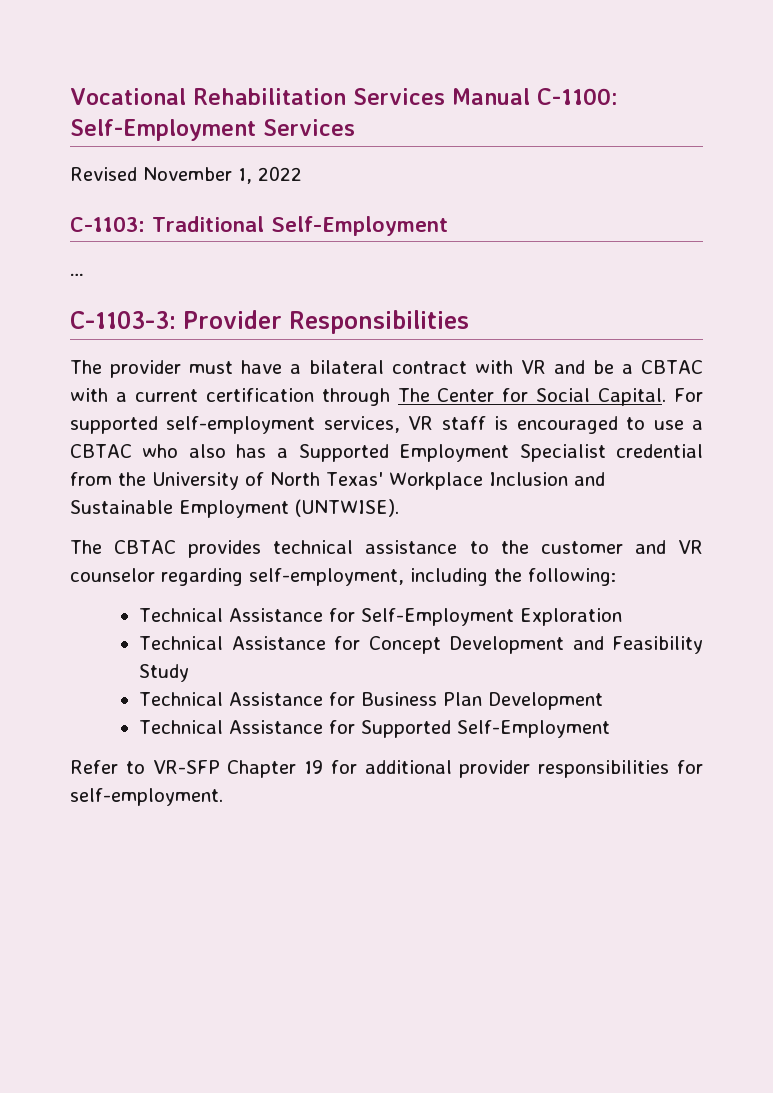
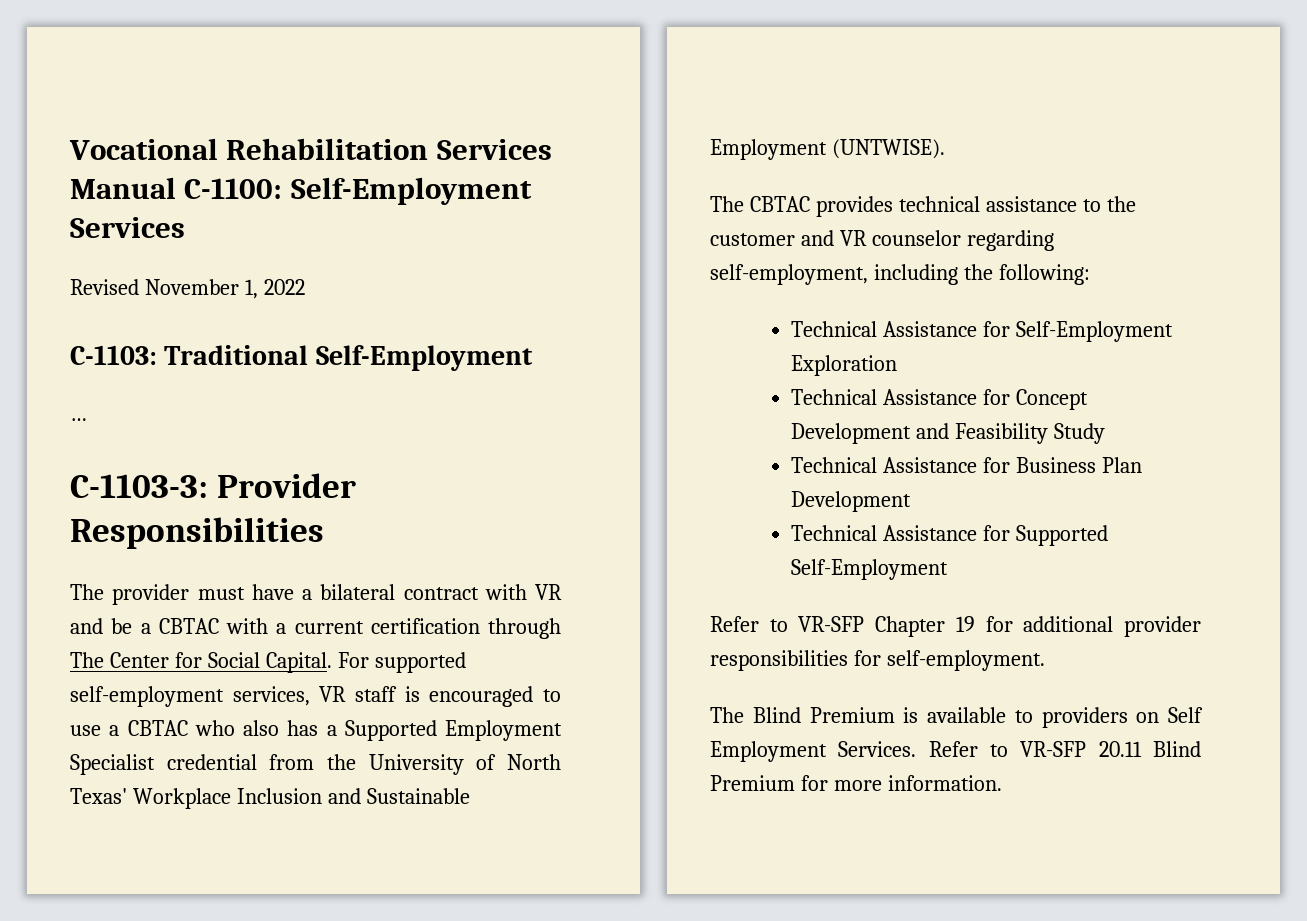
(223, 797) none -> [710,707,1203,728] [710,741,1201,762] [710,775,1002,791] // The Blind Premium is available to providers on Self Employment Services. Refer to VR-SFP 20.11 Blind Premium for more information.

